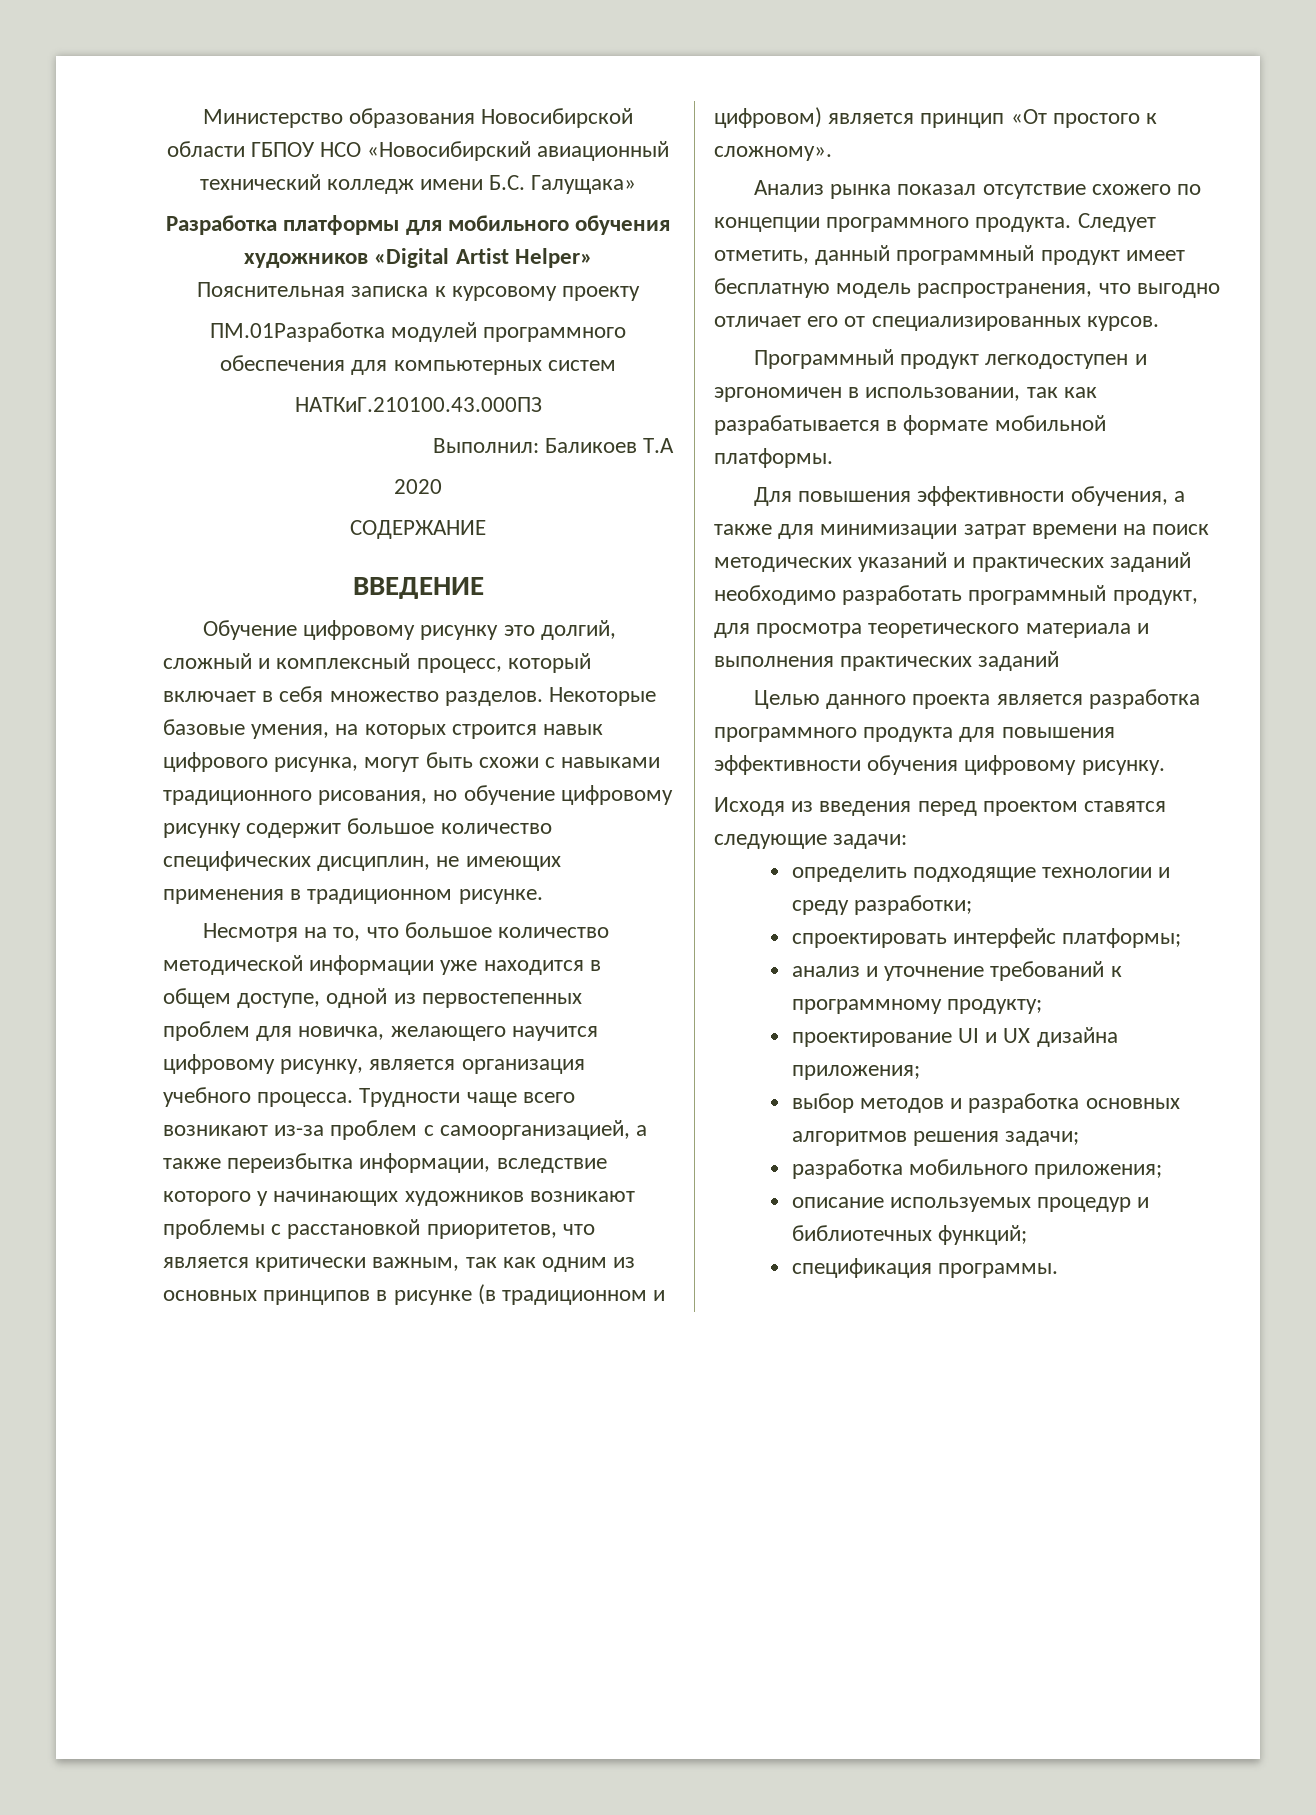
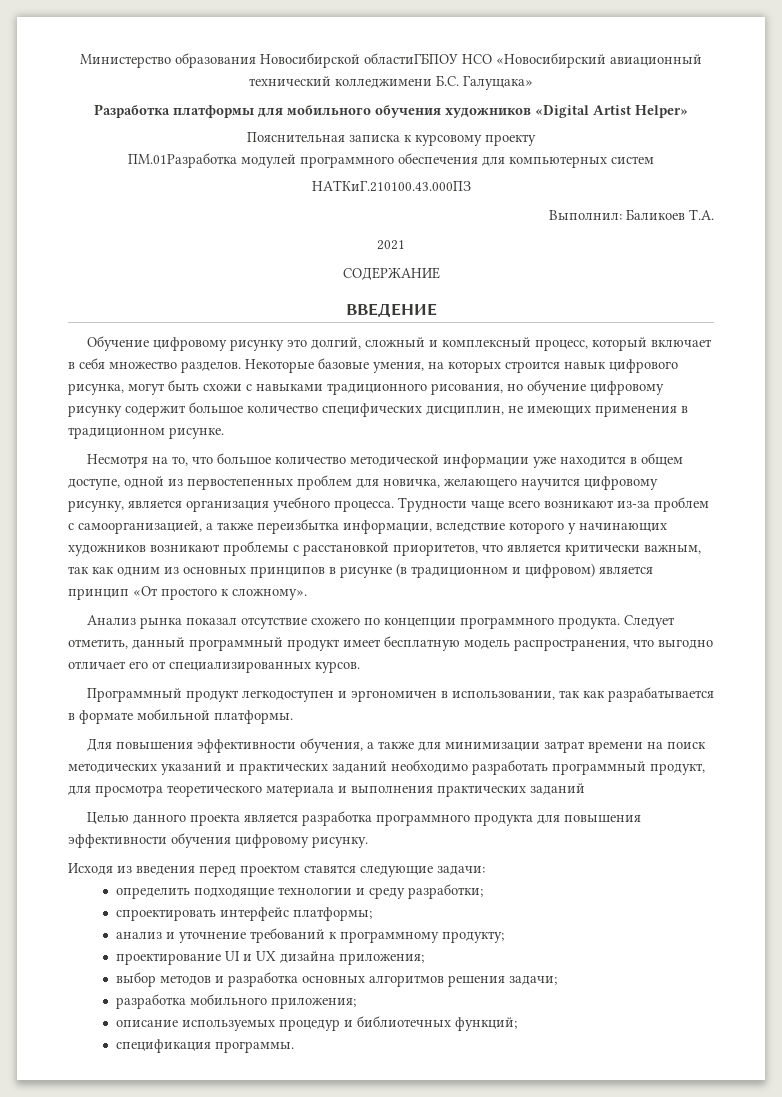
[166,141,315,157] области ГБПОУ -> [364,53,458,64] областиГБПОУ
[326,179,483,194] колледж имени -> [335,79,432,88] колледжимени
[643,438,674,453] [394,479,442,494] Т.А // 2020 -> [689,209,714,220] [377,240,405,250] Т.А. // 2021

